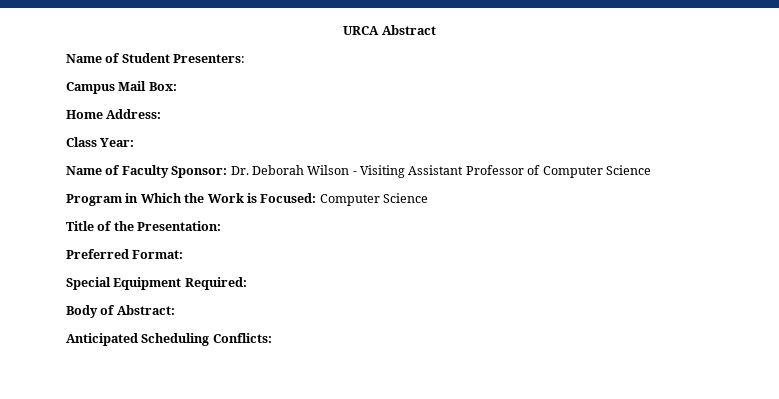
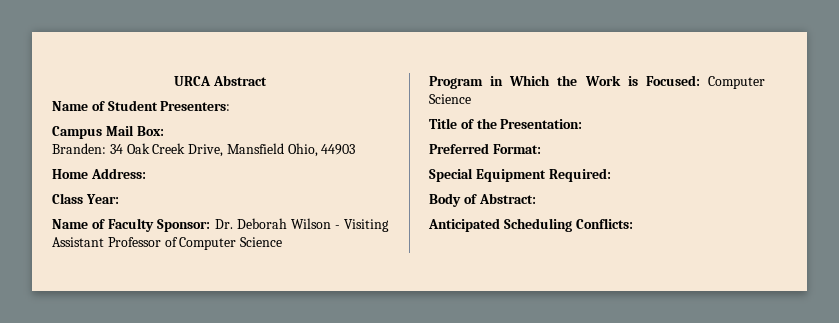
(177, 86) none -> [52,143,356,157] // Branden: 34 Oak Creek Drive, Mansfield Ohio, 44903

